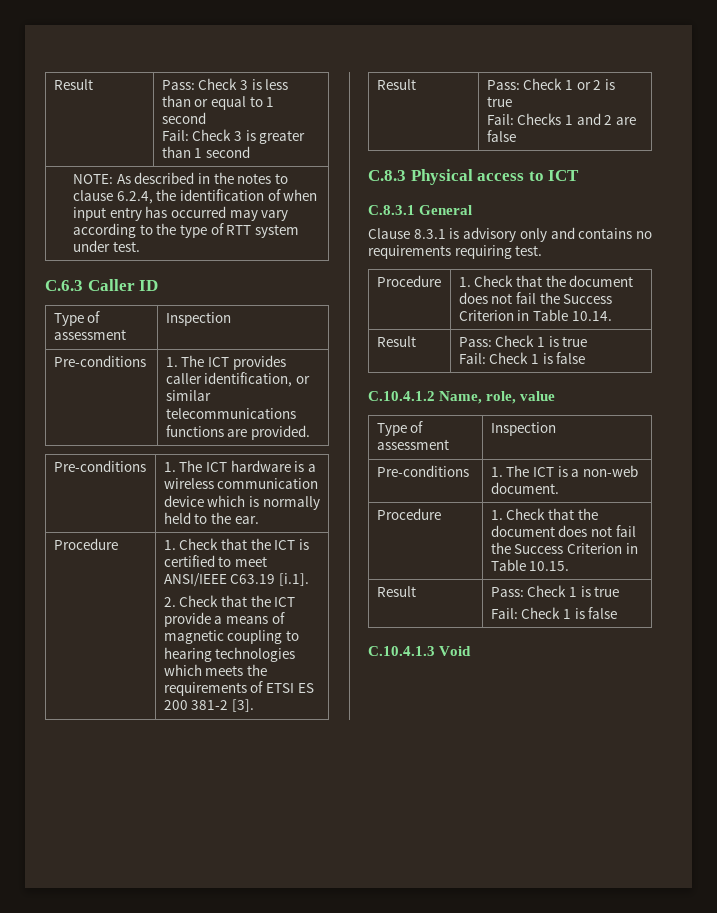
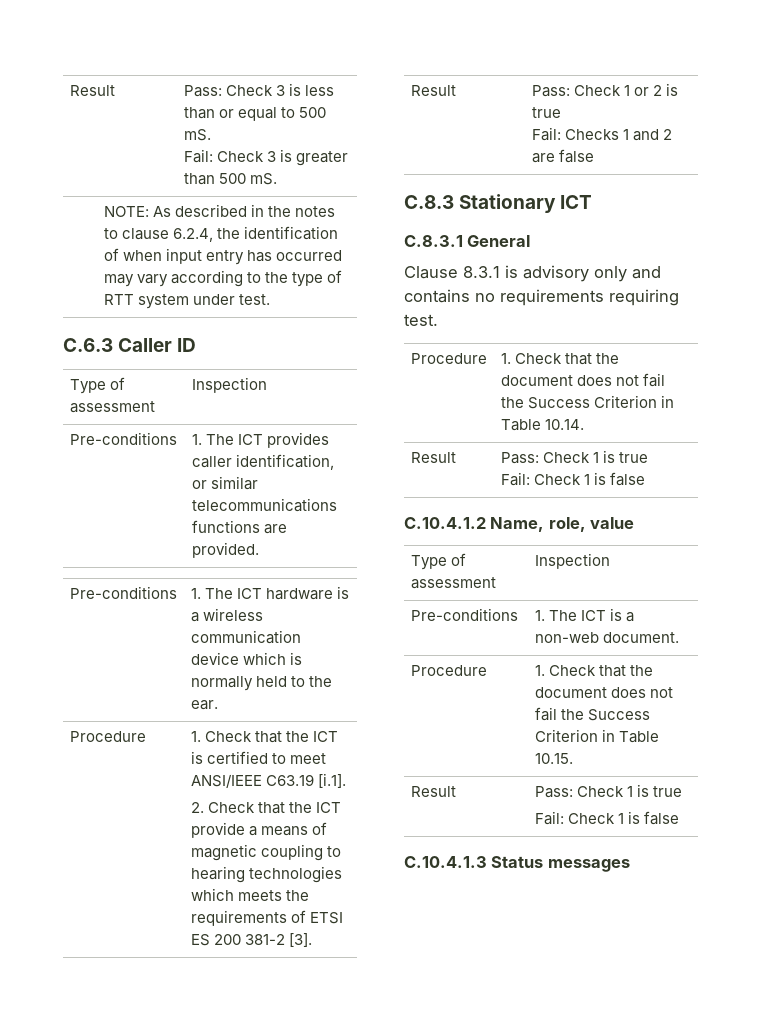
[266,97,275,107] [161,112,206,124] 1 second -> [298,107,326,118] [183,129,211,141] 500 mS.
[194,146,251,158] 1 second -> [218,173,277,185] 500 mS.
[410,169,544,185] Physical access to -> [459,194,557,213] Stationary
[439,646,472,656] Void -> [491,856,630,872] Status messages

